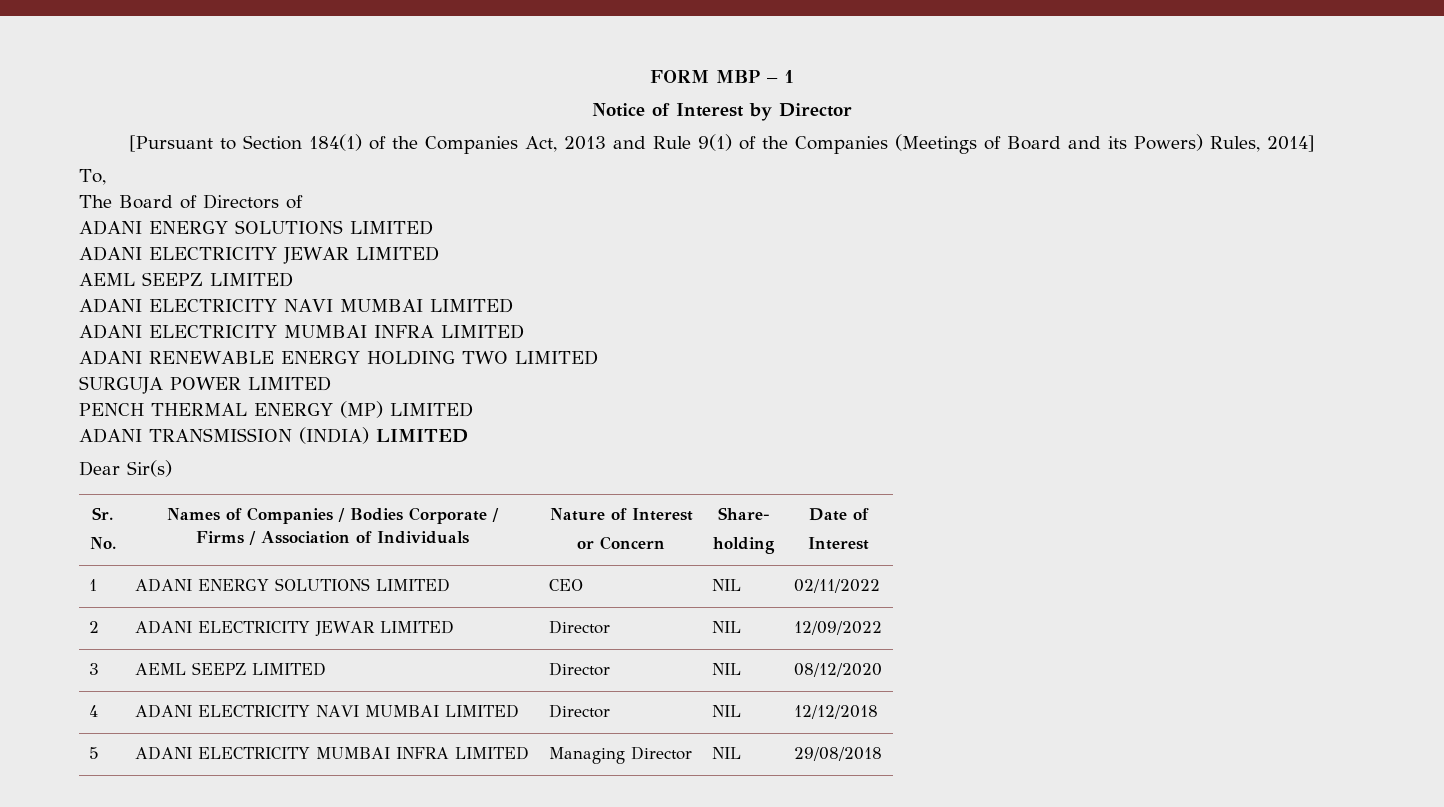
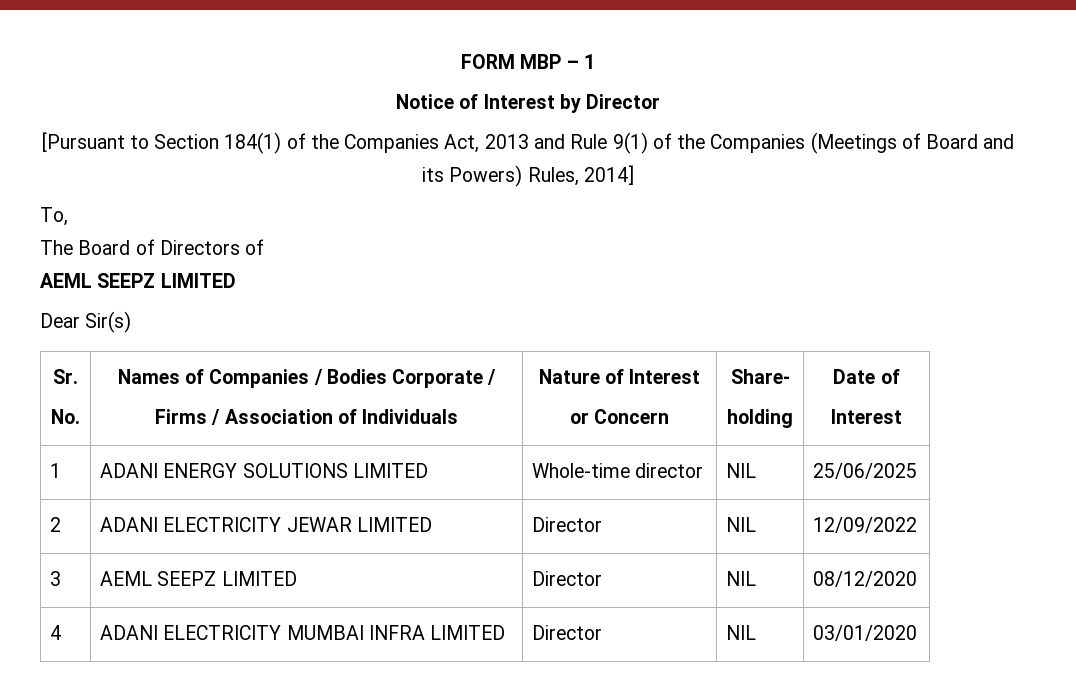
[79,220,433,235] [79,246,439,264] [79,272,293,287] [79,298,513,313] [79,324,524,339] [79,350,598,365] [79,376,331,394] [79,401,473,418] [79,427,369,444] ADANI ENERGY SOLUTIONS LIMITED // ADANI ELECTRICITY JEWAR LIMITED // AEML SEEPZ LIMITED // ADANI ELECTRICITY NAVI MUMBAI LIMITED // ADANI ELECTRICITY MUMBAI INFRA LIMITED // ADANI RENEWABLE ENERGY HOLDING TWO LIMITED // SURGUJA POWER LIMITED // PENCH THERMAL ENERGY (MP) LIMITED // ADANI TRANSMISSION (INDIA) -> [40,273,156,288] AEML SEEPZ
[548,579,583,591] [711,579,741,591] [793,579,880,593] CEO | NIL | 02/11/2022 -> [532,463,704,478] [726,463,757,478] [813,463,918,479] Whole-time director | NIL | 25/06/2025
[315,704,519,718] [548,704,610,718] [711,705,741,717] [793,705,878,719] [88,747,99,759] [134,746,529,760] [548,746,692,764] [711,747,741,759] [793,747,882,761] NAVI MUMBAI LIMITED | Director | NIL | 12/12/2018 // 5 | ADANI ELECTRICITY MUMBAI INFRA LIMITED | Managing Director | NIL | 29/08/2018 -> [286,625,506,640] [532,625,603,640] [726,625,757,640] [813,625,918,641] MUMBAI INFRA LIMITED | Director | NIL | 03/01/2020

